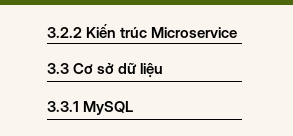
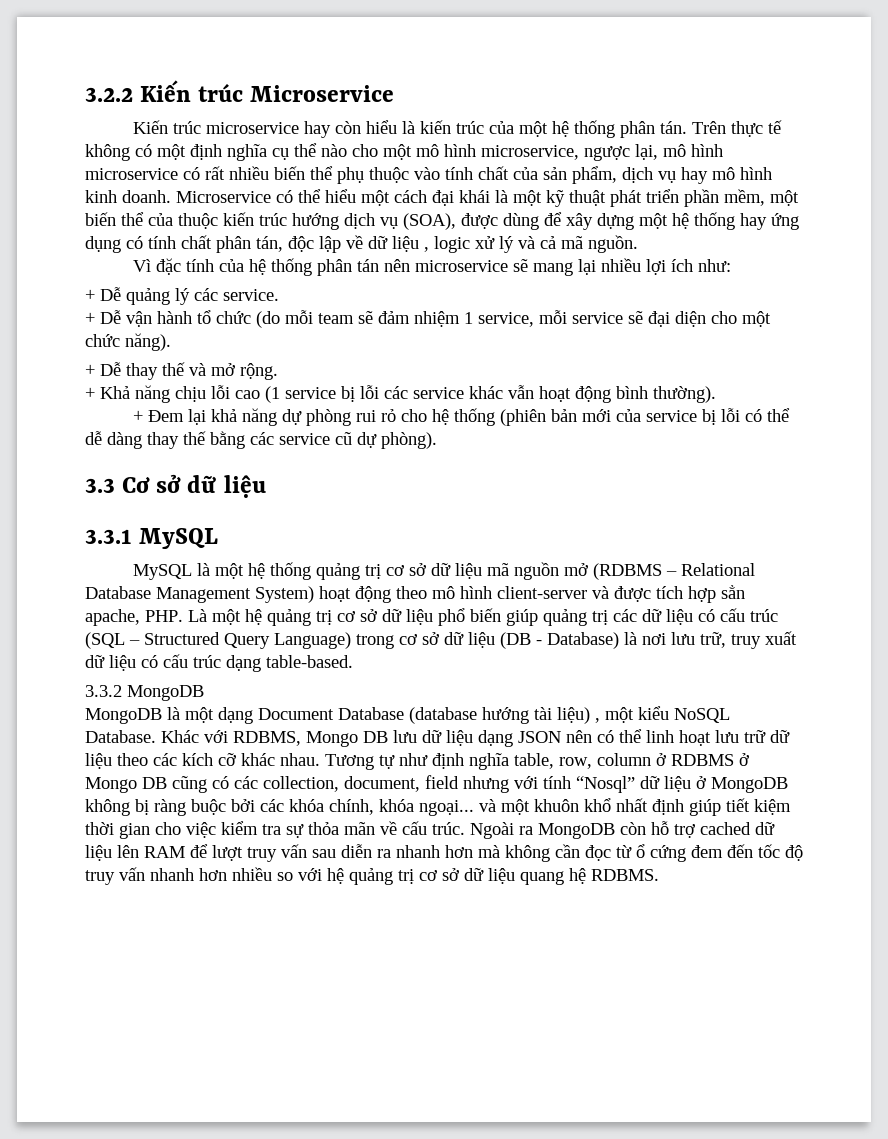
(238, 32) none -> [132,120,782,138] [85,143,723,161] [85,166,772,184] [85,189,799,207] [85,212,799,230] [85,235,638,253] [132,258,731,276] [85,287,279,305] [85,310,771,328] [85,333,171,351] [85,362,278,380] [85,385,716,403] [132,408,790,426] [85,431,437,449] // Kiến trúc microservice hay còn hiểu là kiến trúc của một hệ thống phân tán. Trên thực tế không có một định nghĩa cụ thể nào cho một mô hình microservice, ngược lại, mô hình microservice có rất nhiều biến thể phụ thuộc vào tính chất của sản phẩm, dịch vụ hay mô hình kinh doanh. Microservice có thể hiểu một cách đại khái là một kỹ thuật phát triển phần mềm, một biến thể của thuộc kiến trúc hướng dịch vụ (SOA), được dùng để xây dựng một hệ thống hay ứng dụng có tính chất phân tán, độc lập về dữ liệu , logic xử lý và cả mã nguồn. // Vì đặc tính của hệ thống phân tán nên microservice sẽ mang lại nhiều lợi ích như: // + Dễ quảng lý các service. // + Dễ vận hành tổ chức (do mỗi team sẽ đảm nhiệm 1 service, mỗi service sẽ đại diện cho một chức năng). // + Dễ thay thế và mở rộng. // + Khả năng chịu lỗi cao (1 service bị lỗi các service khác vẫn hoạt động bình thường). // + Đem lại khả năng dự phòng rui rỏ cho hệ thống (phiên bản mới của service bị lỗi có thể dễ dàng thay thế bằng các service cũ dự phòng).
(134, 108) none -> [132,562,755,580] [85,585,745,603] [85,608,778,626] [85,631,797,649] [85,654,353,672] [85,685,204,701] [85,706,730,724] [85,729,790,747] [85,753,749,770] [85,775,788,793] [85,798,791,816] [85,821,775,839] [85,844,803,862] [85,867,659,885] // MySQL là một hệ thống quảng trị cơ sở dữ liệu mã nguồn mở (RDBMS – Relational Database Management System) hoạt động theo mô hình client-server và được tích hợp sẳn apache, PHP. Là một hệ quảng trị cơ sở dữ liệu phổ biến giúp quảng trị các dữ liệu có cấu trúc (SQL – Structured Query Language) trong cơ sở dữ liệu (DB - Database) là nơi lưu trữ, truy xuất dữ liệu có cấu trúc dạng table-based. // 3.3.2 MongoDB // MongoDB là một dạng Document Database (database hướng tài liệu) , một kiểu NoSQL Database. Khác với RDBMS, Mongo DB lưu dữ liệu dạng JSON nên có thể linh hoạt lưu trữ dữ liệu theo các kích cỡ khác nhau. Tương tự như định nghĩa table, row, column ở RDBMS ở Mongo DB cũng có các collection, document, field nhưng với tính “Nosql” dữ liệu ở MongoDB không bị ràng buộc bởi các khóa chính, khóa ngoại... và một khuôn khổ nhất định giúp tiết kiệm thời gian cho việc kiểm tra sự thỏa mãn về cấu trúc. Ngoài ra MongoDB còn hỗ trợ cached dữ liệu lên RAM để lượt truy vấn sau diễn ra nhanh hơn mà không cần đọc từ ổ cứng đem đến tốc độ truy vấn nhanh hơn nhiều so với hệ quảng trị cơ sở dữ liệu quang hệ RDBMS.

